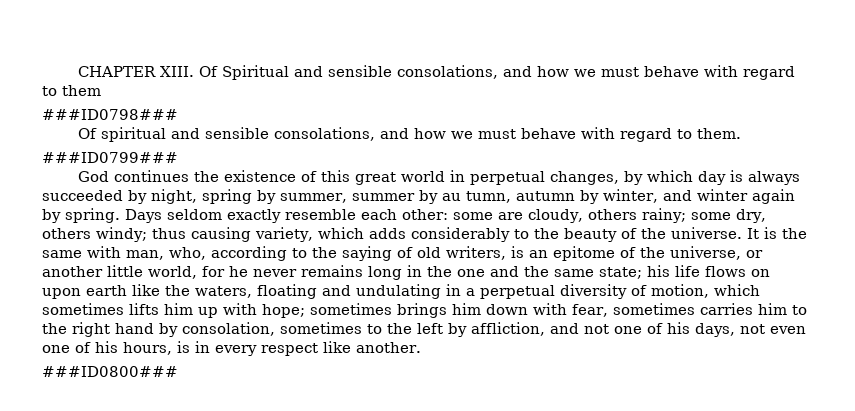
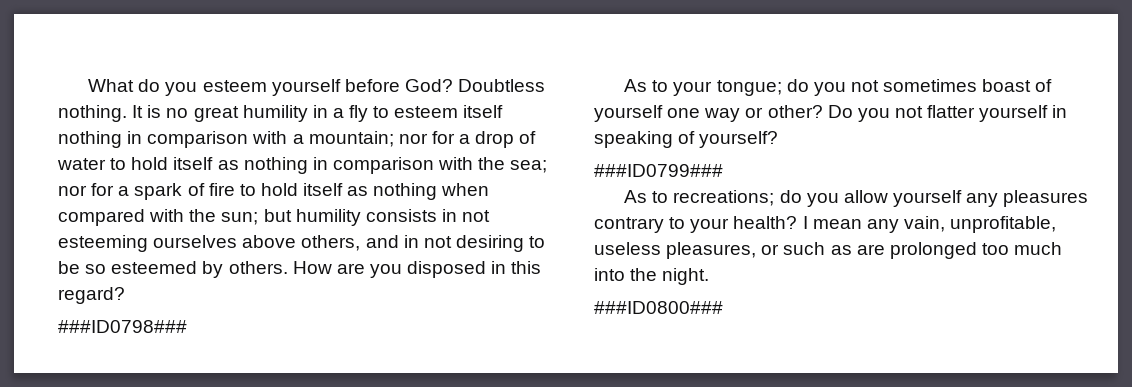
[77,65,795,80] [42,85,101,96] [42,109,178,120] [77,127,741,142] [42,152,178,163] [77,170,800,185] [42,189,795,204] [42,208,766,223] [42,227,807,242] [42,246,763,261] [42,265,770,280] [42,284,760,299] [42,303,807,318] [42,322,806,337] [42,341,421,356] CHAPTER XIII. Of Spiritual and sensible consolations, and how we must behave with regard to them // ###ID0798### // Of spiritual and sensible consolations, and how we must behave with regard to them. // ###ID0799### // God continues the existence of this great world in perpetual changes, by which day is always succeeded by night, spring by summer, summer by au tumn, autumn by winter, and winter again by spring. Days seldom exactly resemble each other: some are cloudy, others rainy; some dry, others windy; thus causing variety, which adds considerably to the beauty of the universe. It is the same with man, who, according to the saying of old writers, is an epitome of the universe, or another little world, for he never remains long in the one and the same state; his life flows on upon earth like the waters, floating and undulating in a perpetual diversity of motion, which sometimes lifts him up with hope; sometimes brings him down with fear, sometimes carries him to the right hand by consolation, sometimes to the left by affliction, and not one of his days, not even one of his hours, is in every respect like another. -> [88,79,546,96] [58,105,504,122] [58,131,537,148] [57,157,548,174] [58,183,490,200] [58,209,491,226] [58,235,546,252] [58,261,542,278] [58,287,125,304] [58,320,187,333] [624,79,1053,96] [594,105,1068,122] [594,131,779,148] [594,164,723,177] [624,190,1089,207] [594,216,1057,233] [594,242,1063,259] [594,268,710,285] What do you esteem yourself before God? Doubtless nothing. It is no great humility in a fly to esteem itself nothing in comparison with a mountain; nor for a drop of water to hold itself as nothing in comparison with the sea; nor for a spark of fire to hold itself as nothing when compared with the sun; but humility consists in not esteeming ourselves above others, and in not desiring to be so esteemed by others. How are you disposed in this regard? // ###ID0798### // As to your tongue; do you not sometimes boast of yourself one way or other? Do you not flatter yourself in speaking of yourself? // ###ID0799### // As to recreations; do you allow yourself any pleasures contrary to your health? I mean any vain, unprofitable, useless pleasures, or such as are prolonged too much into the night.

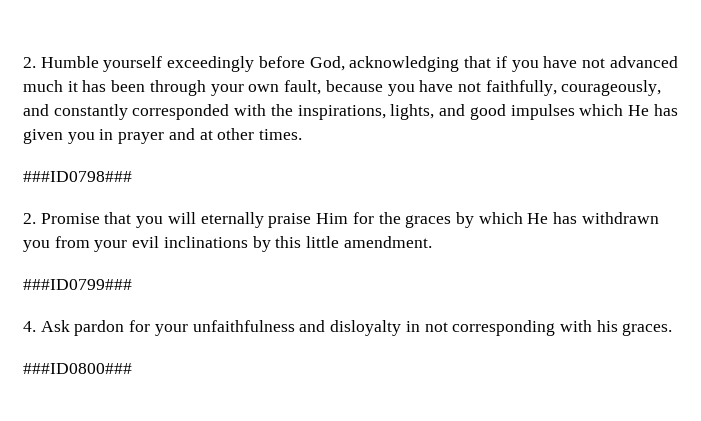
[88,79,546,96] [58,105,504,122] [58,131,537,148] [57,157,548,174] [58,183,490,200] [58,209,491,226] [58,235,546,252] [58,261,542,278] [58,287,125,304] [58,320,187,333] [624,79,1053,96] [594,105,1068,122] [594,131,779,148] [594,164,723,177] [624,190,1089,207] [594,216,1057,233] [594,242,1063,259] [594,268,710,285] What do you esteem yourself before God? Doubtless nothing. It is no great humility in a fly to esteem itself nothing in comparison with a mountain; nor for a drop of water to hold itself as nothing in comparison with the sea; nor for a spark of fire to hold itself as nothing when compared with the sun; but humility consists in not esteeming ourselves above others, and in not desiring to be so esteemed by others. How are you disposed in this regard? // ###ID0798### // As to your tongue; do you not sometimes boast of yourself one way or other? Do you not flatter yourself in speaking of yourself? // ###ID0799### // As to recreations; do you allow yourself any pleasures contrary to your health? I mean any vain, unprofitable, useless pleasures, or such as are prolonged too much into the night. -> [23,56,678,72] [23,80,662,96] [23,104,678,120] [23,128,303,144] [23,171,132,182] [23,212,659,228] [23,236,432,252] [23,279,132,290] [23,320,673,336] 2. Humble yourself exceedingly before God, acknowledging that if you have not advanced much it has been through your own fault, because you have not faithfully, courageously, and constantly corresponded with the inspirations, lights, and good impulses which He has given you in prayer and at other times. // ###ID0798### // 2. Promise that you will eternally praise Him for the graces by which He has withdrawn you from your evil inclinations by this little amendment. // ###ID0799### // 4. Ask pardon for your unfaithfulness and disloyalty in not corresponding with his graces.

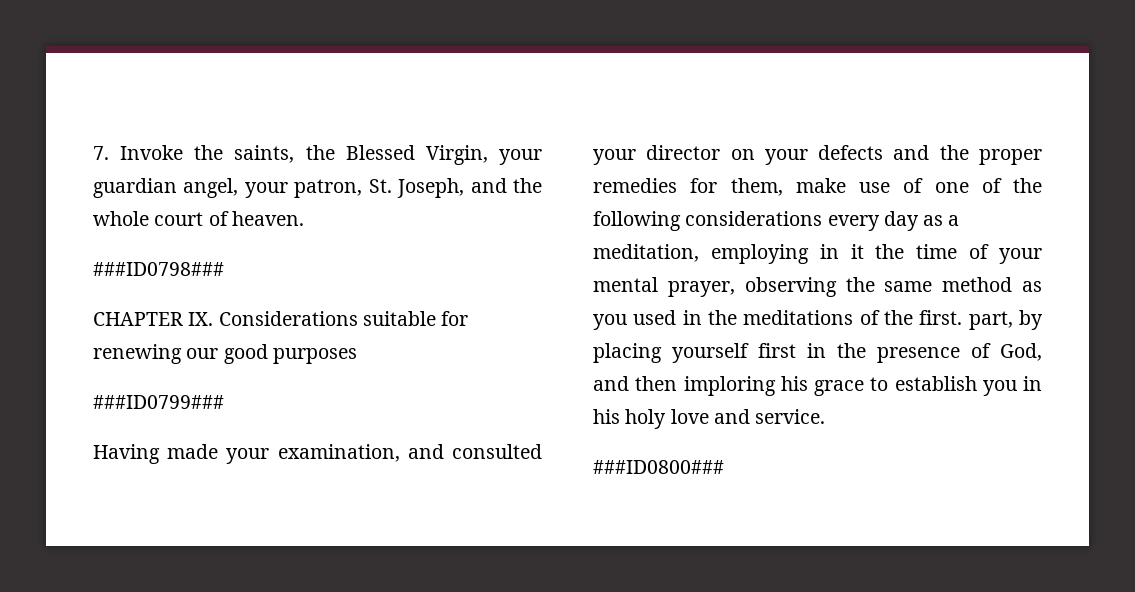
[23,56,678,72] [23,80,662,96] [23,104,678,120] [23,128,303,144] [23,171,132,182] [23,212,659,228] [23,236,432,252] [23,279,132,290] [23,320,673,336] 2. Humble yourself exceedingly before God, acknowledging that if you have not advanced much it has been through your own fault, because you have not faithfully, courageously, and constantly corresponded with the inspirations, lights, and good impulses which He has given you in prayer and at other times. // ###ID0798### // 2. Promise that you will eternally praise Him for the graces by which He has withdrawn you from your evil inclinations by this little amendment. // ###ID0799### // 4. Ask pardon for your unfaithfulness and disloyalty in not corresponding with his graces. -> [93,145,542,165] [93,178,542,198] [93,211,304,226] [93,262,224,276] [93,311,469,326] [93,344,357,364] [93,395,224,409] [93,444,542,464] [593,145,1042,165] [593,178,1042,196] [593,211,960,231] [593,244,1042,264] [593,277,1042,297] [593,310,1043,330] [593,343,1042,363] [593,376,1042,396] [593,409,826,429] 7. Invoke the saints, the Blessed Virgin, your guardian angel, your patron, St. Joseph, and the whole court of heaven. // ###ID0798### // CHAPTER IX. Considerations suitable for renewing our good purposes // ###ID0799### // Having made your examination, and consulted your director on your defects and the proper remedies for them, make use of one of the following considerations every day as a meditation, employing in it the time of your mental prayer, observing the same method as you used in the meditations of the first. part, by placing yourself first in the presence of God, and then imploring his grace to establish you in his holy love and service.

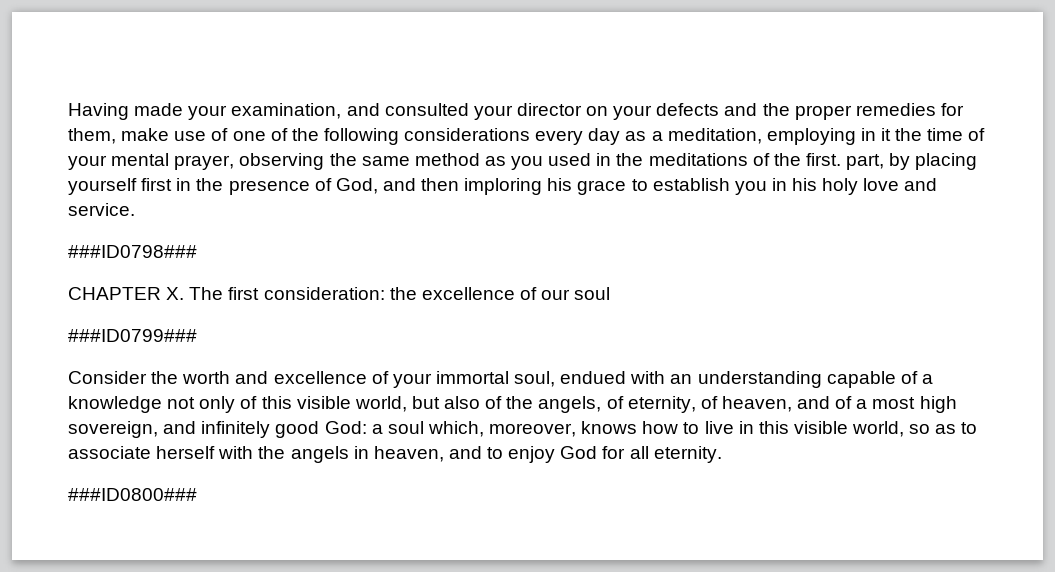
[93,145,542,165] [93,178,542,198] [93,211,304,226] [93,262,224,276] [93,311,469,326] [93,344,357,364] [93,395,224,409] 7. Invoke the saints, the Blessed Virgin, your guardian angel, your patron, St. Joseph, and the whole court of heaven. // ###ID0798### // CHAPTER IX. Considerations suitable for renewing our good purposes // ###ID0799### // -> (68, 111) none
(826, 416) none -> [68,245,197,258] [68,287,611,300] [68,329,197,342] [68,371,933,388] [68,396,957,413] [68,421,978,438] [68,446,722,463] // ###ID0798### // CHAPTER X. The first consideration: the excellence of our soul // ###ID0799### // Consider the worth and excellence of your immortal soul, endued with an understanding capable of a knowledge not only of this visible world, but also of the angels, of eternity, of heaven, and of a most high sovereign, and infinitely good God: a soul which, moreover, knows how to live in this visible world, so as to associate herself with the angels in heaven, and to enjoy God for all eternity.

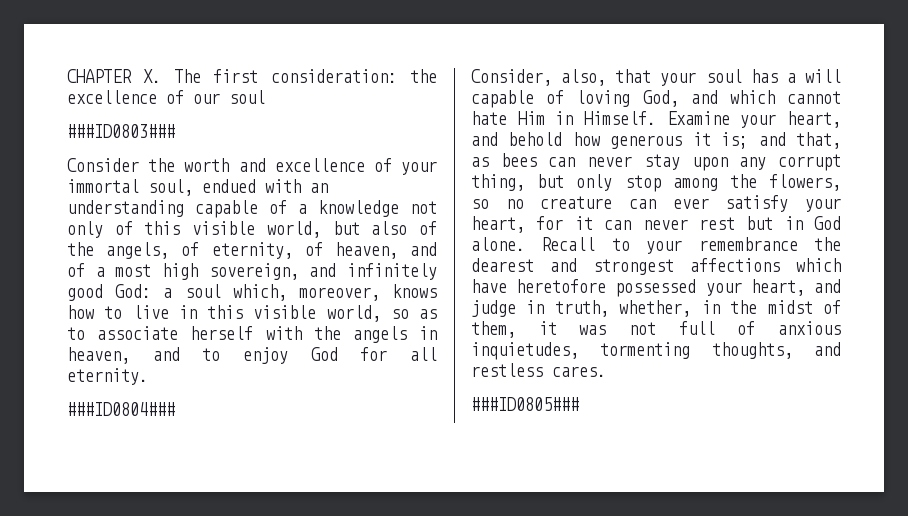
[68,103,964,120] [68,128,986,145] [68,153,978,170] [68,178,938,195] [68,203,135,216] [68,245,197,258] Having made your examination, and consulted your director on your defects and the proper remedies for them, make use of one of the following considerations every day as a meditation, employing in it the time of your mental prayer, observing the same method as you used in the meditations of the first. part, by placing yourself first in the presence of God, and then imploring his grace to establish you in his holy love and service. // ###ID0798### // -> (67, 76) none
[68,329,197,342] ###ID0799### -> [67,124,175,138] ###ID0803###
[68,488,197,501] ###ID0800### -> [67,402,175,416] [471,69,841,86] [471,90,841,108] [471,111,841,128] [471,132,841,149] [471,153,841,171] [471,174,841,192] [471,195,841,212] [471,216,841,233] [471,237,841,254] [471,258,841,275] [471,279,841,297] [471,300,841,317] [471,321,841,338] [471,342,841,360] [471,363,606,377] [471,397,579,411] ###ID0804### // Consider, also, that your soul has a will capable of loving God, and which cannot hate Him in Himself. Examine your heart, and behold how generous it is; and that, as bees can never stay upon any corrupt thing, but only stop among the flowers, so no creature can ever satisfy your heart, for it can never rest but in God alone. Recall to your remembrance the dearest and strongest affections which have heretofore possessed your heart, and judge in truth, whether, in the midst of them, it was not full of anxious inquietudes, tormenting thoughts, and restless cares. // ###ID0805###

